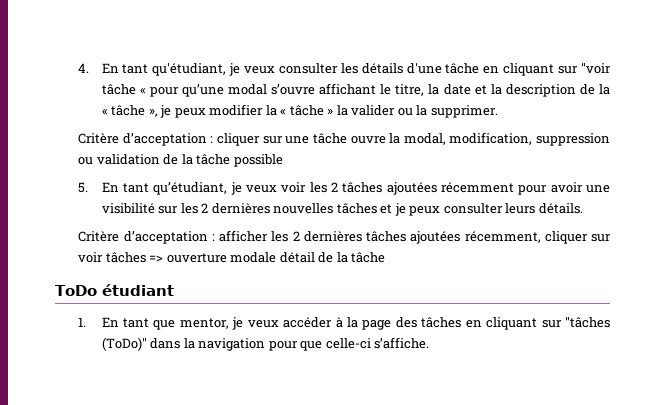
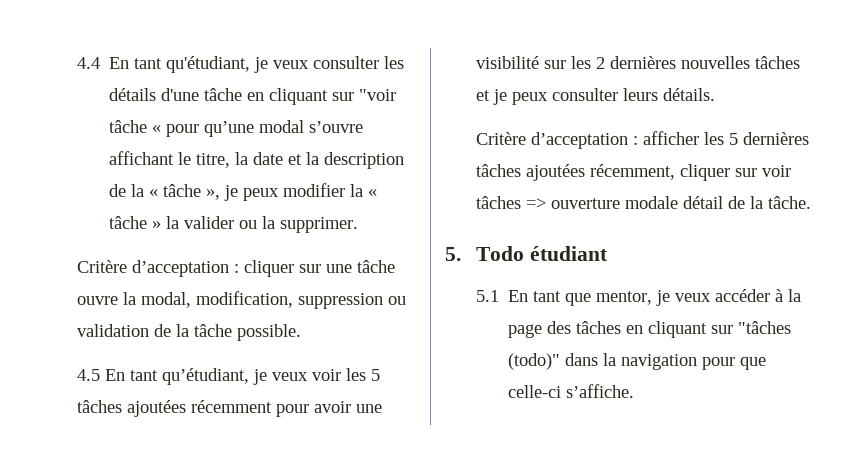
[78,63,90,73] 4. -> [77,57,101,69] 4.4
[233,154,283,167] [78,182,89,193] possible // 5. -> [237,324,302,341] [77,369,101,381] possible. // 4.5
[330,182,338,192] 2 -> [371,369,381,381] 5
[292,231,300,241] 2 -> [729,133,739,145] 5
[351,252,386,263] [55,285,97,296] tâche // ToDo -> [768,196,812,209] [445,246,525,261] tâche. // 5. Todo
[78,317,87,327] 1. -> [476,290,500,302] 5.1
[101,337,147,351] (ToDo)" -> [508,353,561,370] (todo)"

